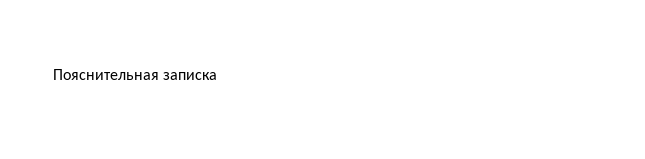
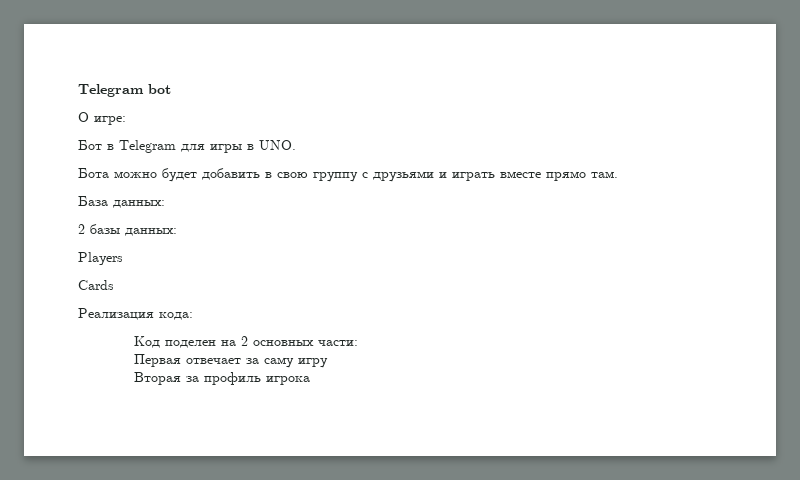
[53,69,218,80] Пояснительная записка -> [78,84,171,97] [78,112,126,125] [78,140,296,153] [78,168,618,182] [78,196,165,208] [78,224,177,236] [78,252,123,265] [78,280,114,290] [78,308,193,320] [133,336,358,348] [133,354,328,368] [133,372,310,385] Telegram bot // О игре: // Бот в Telegram для игры в UNO. // Бота можно будет добавить в свою группу с друзьями и играть вместе прямо там. // База данных: // 2 базы данных: // Players // Cards // Реализация кода: // Код поделен на 2 основных части: // Первая отвечает за саму игру // Вторая за профиль игрока

